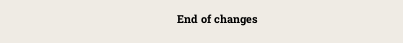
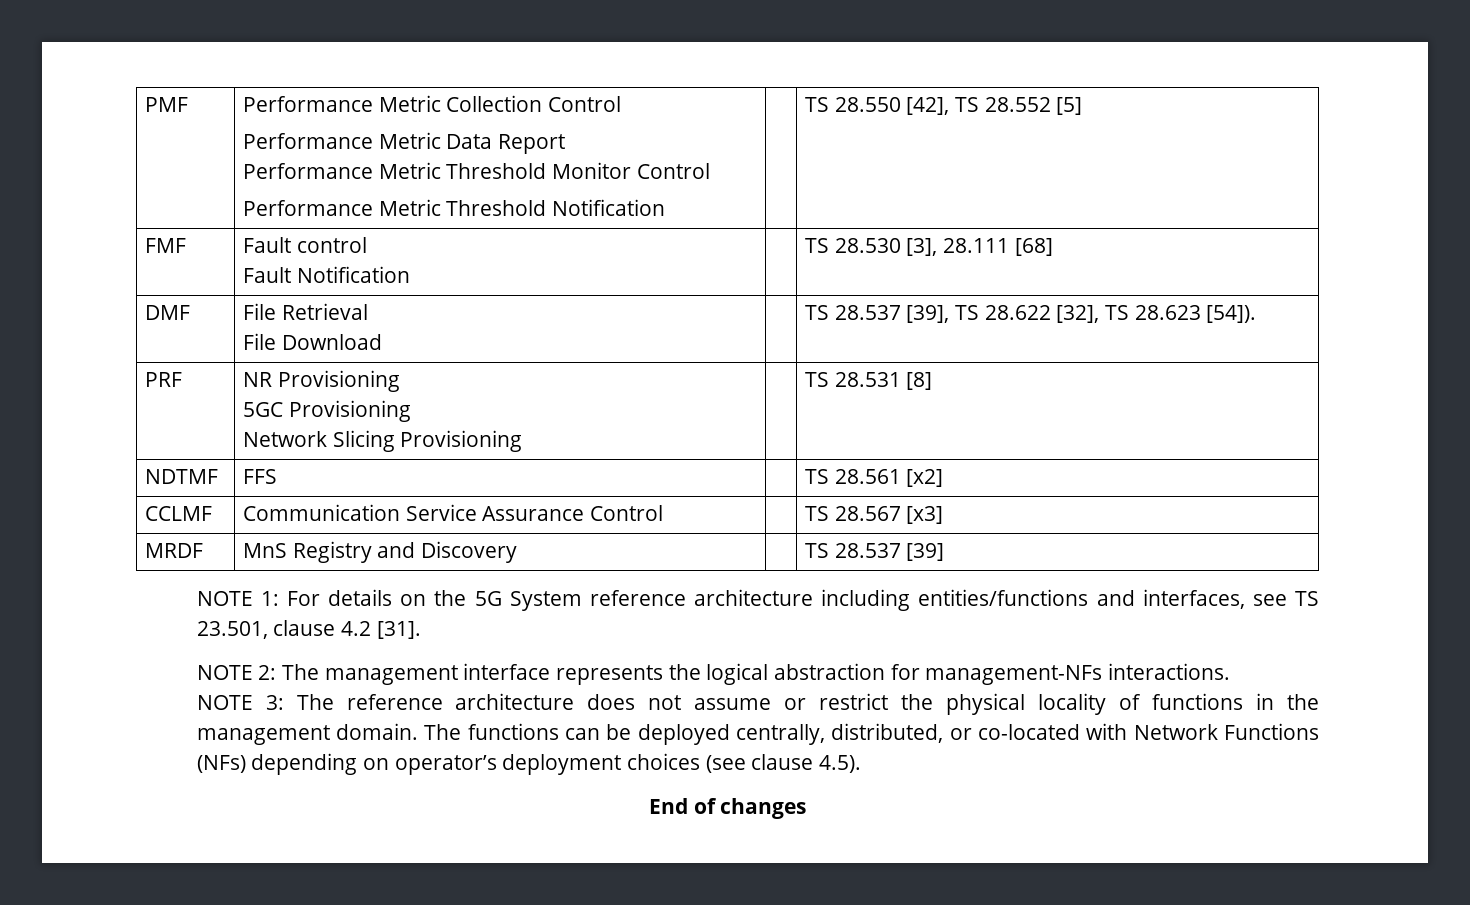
(177, 19) none -> [144,97,188,112] [242,95,621,112] [242,132,565,154] [242,162,710,179] [242,199,665,216] [804,97,1083,115] [144,238,186,253] [242,237,367,253] [242,266,410,283] [804,238,1053,256] [144,305,190,320] [242,303,368,320] [242,333,382,350] [804,305,1257,323] [144,372,182,387] [242,370,400,392] [242,400,411,422] [242,430,523,452] [804,372,933,390] [144,469,218,484] [242,469,277,484] [804,469,944,487] [144,506,212,521] [242,504,663,521] [804,506,944,524] [144,543,203,558] [242,541,517,563] [804,543,945,561] [196,589,1320,611] [196,620,421,639] [196,663,1231,685] [196,693,1319,715] [196,723,1319,745] [196,753,862,775] PMF | Performance Metric Collection Control // Performance Metric Data Report // Performance Metric Threshold Monitor Control // Performance Metric Threshold Notification | | TS 28.550 [42], TS 28.552 [5] // FMF | Fault control // Fault Notification | | TS 28.530 [3], 28.111 [68] // DMF | File Retrieval // File Download | | TS 28.537 [39], TS 28.622 [32], TS 28.623 [54]). // PRF | NR Provisioning // 5GC Provisioning // Network Slicing Provisioning | | TS 28.531 [8] // NDTMF | FFS | | TS 28.561 [x2] // CCLMF | Communication Service Assurance Control | | TS 28.567 [x3] // MRDF | MnS Registry and Discovery | | TS 28.537 [39] // NOTE 1: For details on the 5G System reference architecture including entities/functions and interfaces, see TS 23.501, clause 4.2 [31]. // NOTE 2: The management interface represents the logical abstraction for management-NFs interactions. // NOTE 3: The reference architecture does not assume or restrict the physical locality of functions in the management domain. The functions can be deployed centrally, distributed, or co-located with Network Functions (NFs) depending on operator’s deployment choices (see clause 4.5). //

